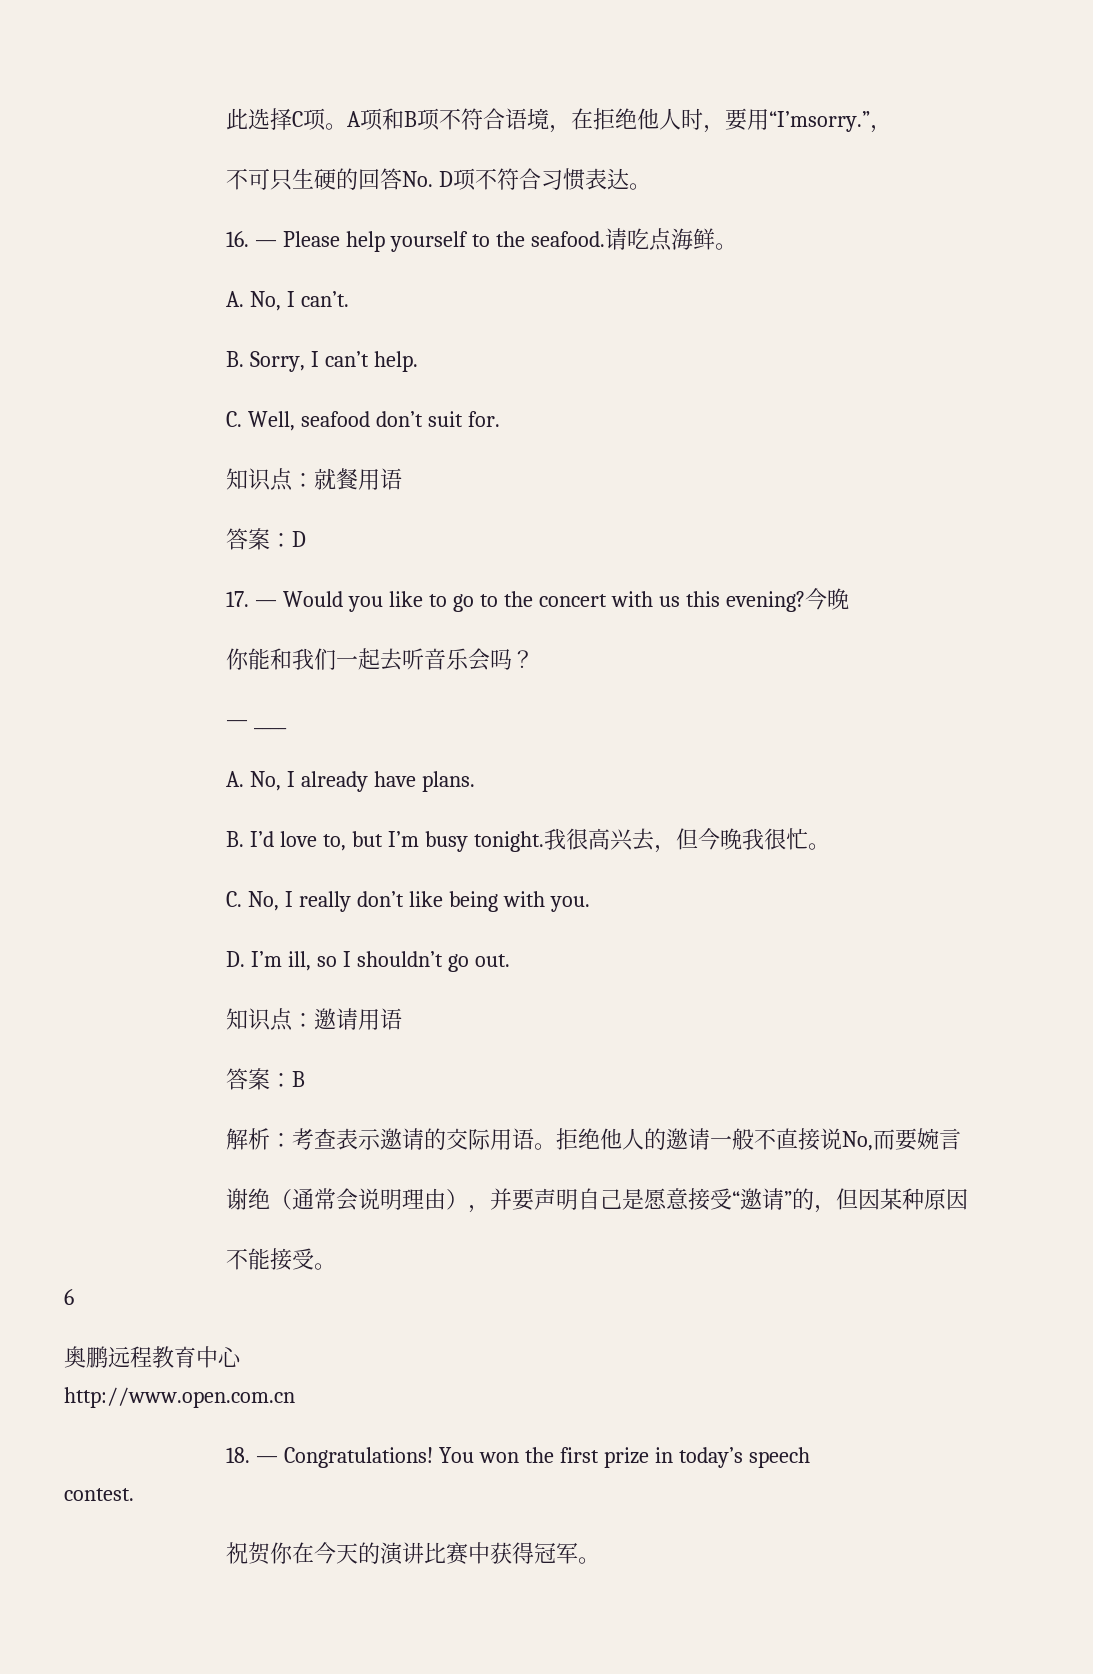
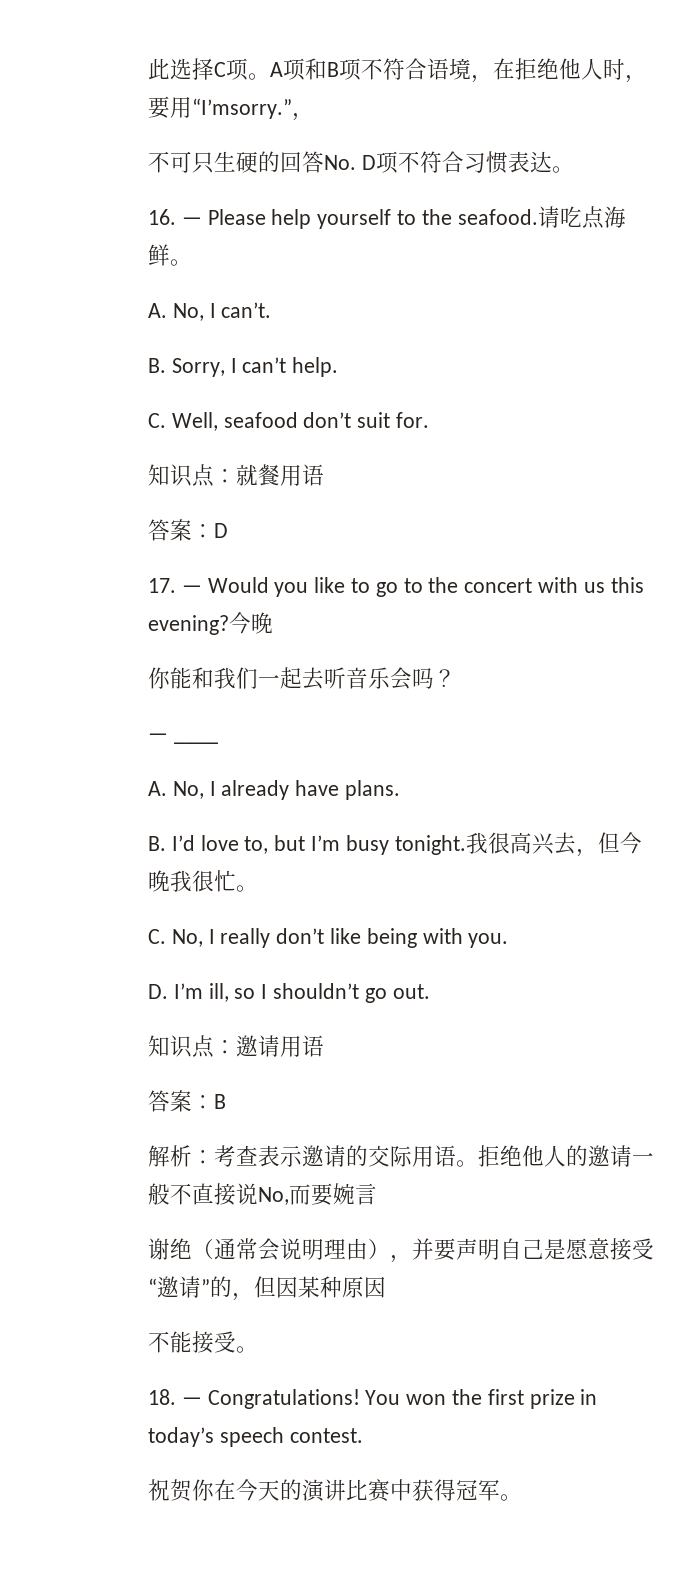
[64,1289,74,1305] [64,1346,242,1368] [64,1387,295,1408] // 6 // 奥鹏远程教育中心 // http://www.open.com.cn -> (259, 1349) none
(810, 1457) // -> (284, 1437) none

